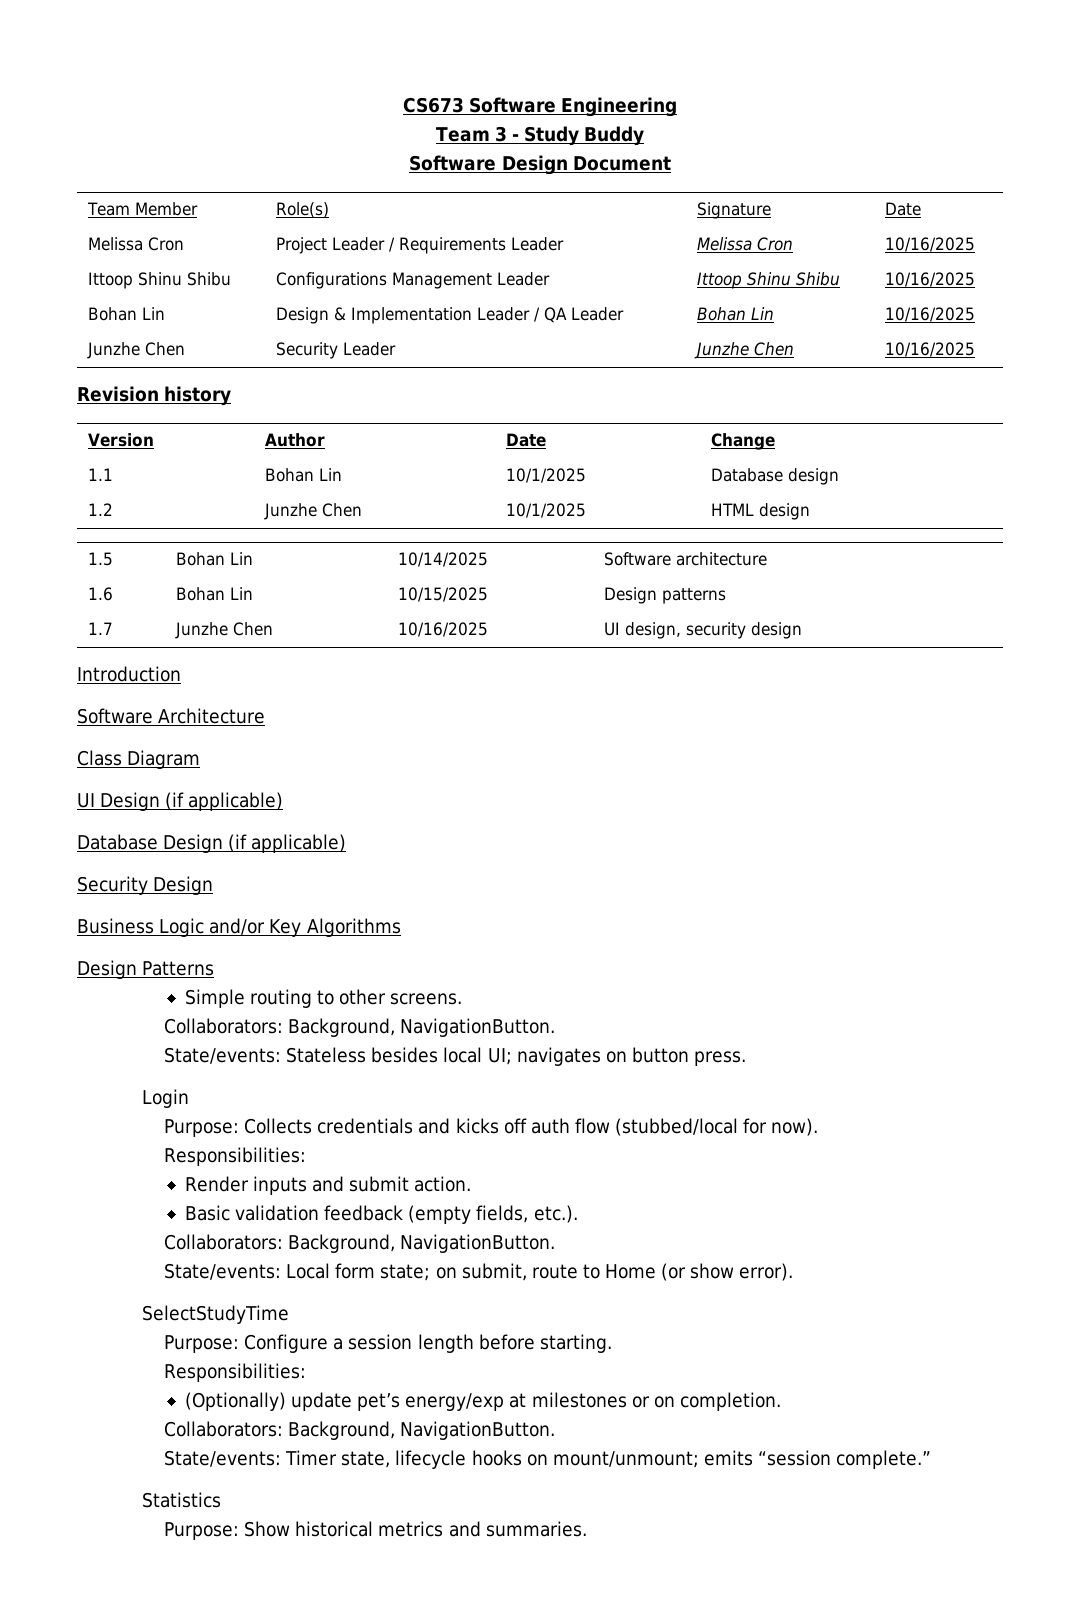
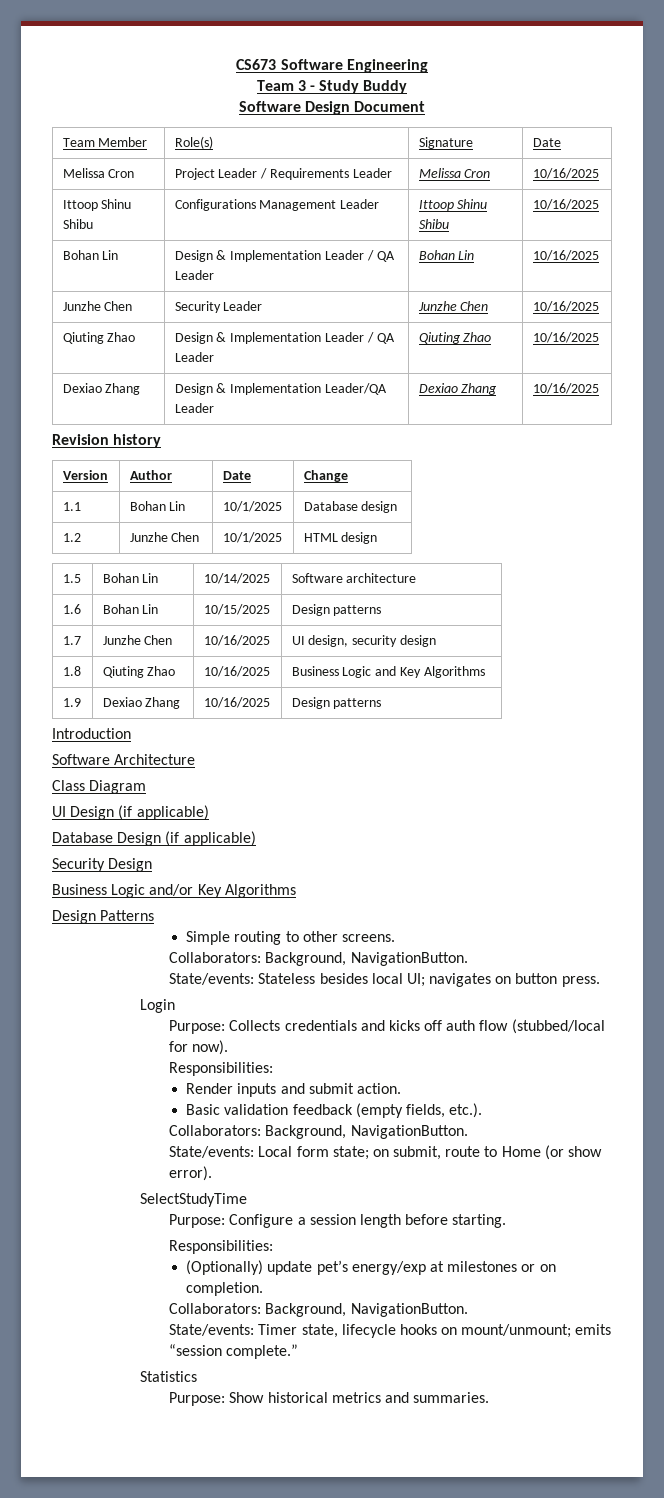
(976, 349) none -> [62,332,136,344] [174,332,395,344] [174,352,214,362] [418,332,492,344] [532,332,599,343] [62,383,141,395] [174,383,388,395] [174,403,214,413] [418,383,498,395] [532,383,599,394] // Qiuting Zhao | Design & Implementation Leader / QA Leader | Qiuting Zhao | 10/16/2025 // Dexiao Zhang | Design & Implementation Leader/QA Leader | Dexiao Zhang | 10/16/2025
(803, 630) none -> [62,666,81,676] [102,666,176,678] [203,666,270,677] [291,666,485,678] [62,698,81,707] [102,697,181,709] [203,697,270,708] [291,697,382,709] // 1.8 | Qiuting Zhao | 10/16/2025 | Business Logic and Key Algorithms // 1.9 | Dexiao Zhang | 10/16/2025 | Design patterns

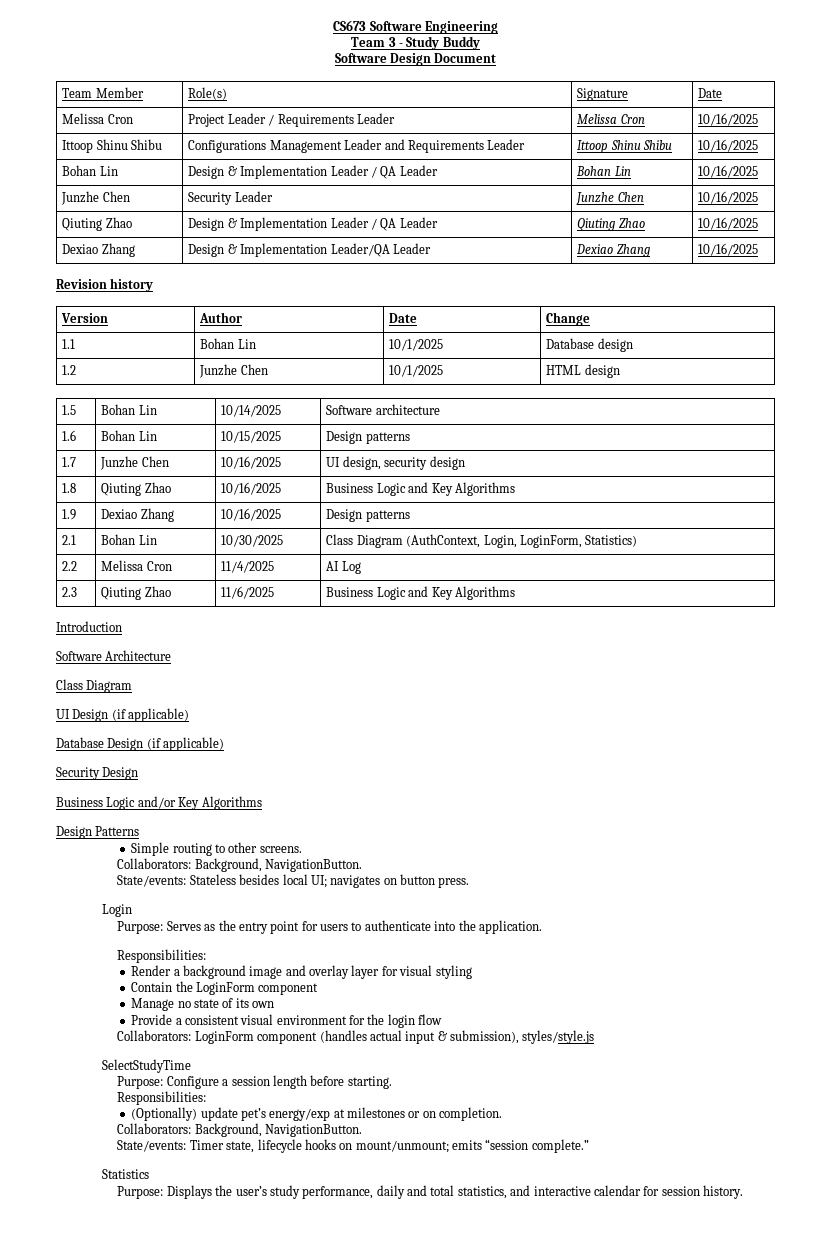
(380, 204) none -> [384,139,526,153] and Requirements Leader
(382, 703) none -> [62,535,77,545] [101,534,157,545] [221,535,284,547] [326,534,638,548] [62,561,78,571] [101,560,172,571] [221,561,275,573] [326,561,361,574] [62,587,78,597] [101,586,171,600] [221,586,275,599] [326,586,515,600] // 2.1 | Bohan Lin | 10/30/2025 | Class Diagram (AuthContext, Login, LoginForm, Statistics) // 2.2 | Melissa Cron | 11/4/2025 | AI Log // 2.3 | Qiuting Zhao | 11/6/2025 | Business Logic and Key Algorithms
[229,1019,605,1034] [169,1040,229,1055] [169,1062,274,1076] [186,1083,401,1097] [186,1103,483,1118] [169,1125,468,1139] [169,1145,603,1160] [169,1166,213,1181] Collects credentials and kicks off auth flow (stubbed/local for now). // Responsibilities: // Render inputs and submit action. // Basic validation feedback (empty fields, etc.). // Collaborators: Background, NavigationButton. // State/events: Local form state; on submit, route to Home (or show error). -> [166,920,542,934] [117,949,207,963] [131,965,472,979] [131,981,319,995] [131,998,275,1011] [131,1014,443,1028] [117,1030,595,1044] Serves as the entry point for users to authenticate into the application. // Responsibilities: // Render a background image and overlay layer for visual styling // Contain the LoginForm component // Manage no state of its own // Provide a consistent visual environment for the login flow // Collaborators: LoginForm component (handles actual input & submission), styles/style.js
[229,1392,490,1403] Show historical metrics and summaries. -> [166,1185,744,1199] Displays the user’s study performance, daily and total statistics, and interactive calendar for session history.

